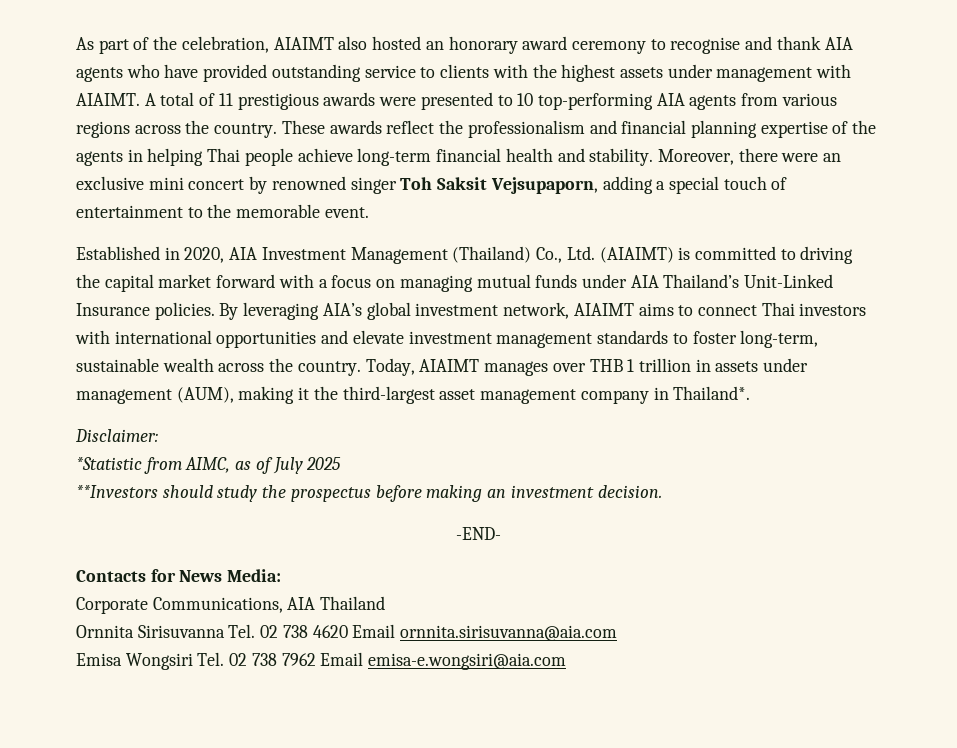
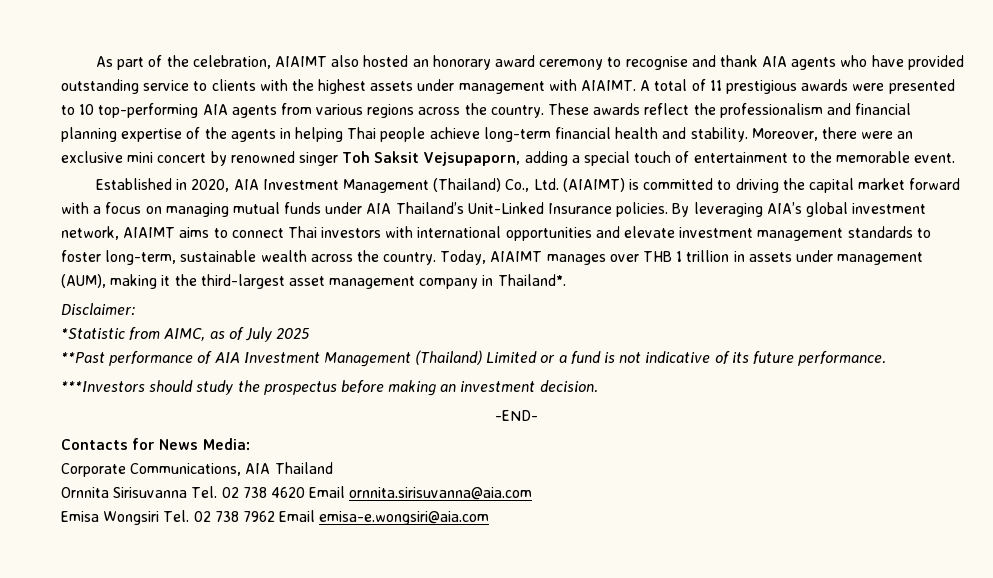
[76,485,158,498] **Investors -> [61,350,887,367] [61,381,145,392] **Past performance of AIA Investment Management (Thailand) Limited or a fund is not indicative of its future performance. // ***Investors

